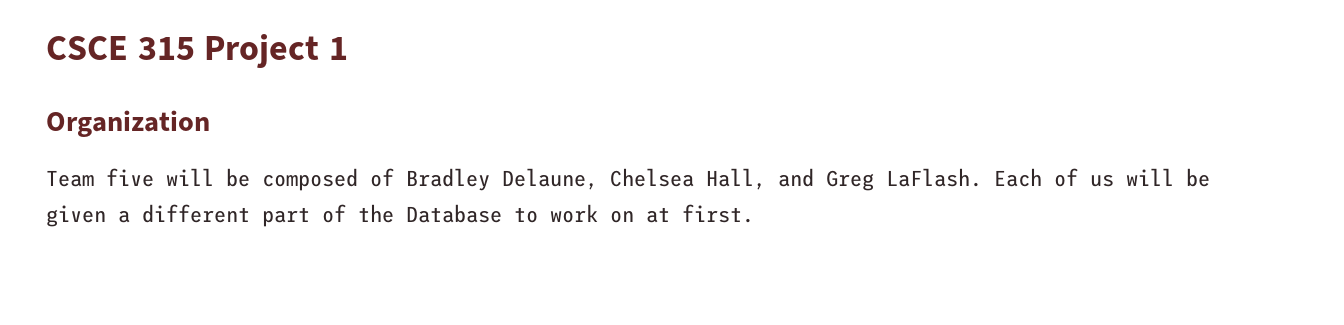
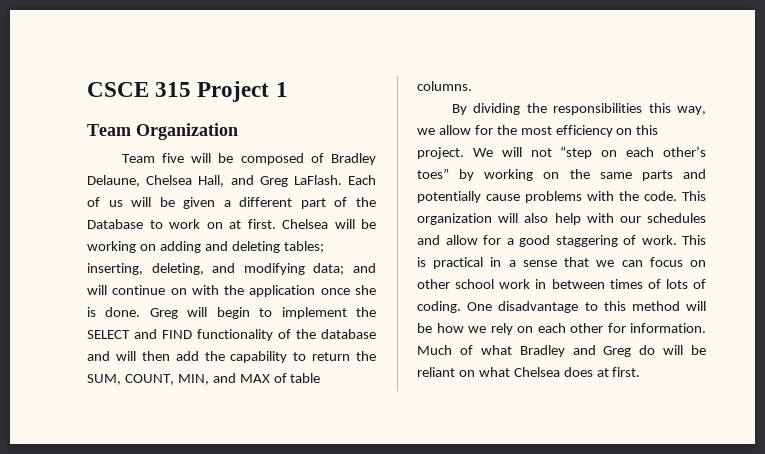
(349, 48) none -> [87,124,131,136] Team
(754, 213) none -> [282,219,376,229] [87,241,324,253] [87,263,376,275] [87,285,376,297] [87,307,376,319] [87,329,376,341] [87,351,376,363] [87,373,321,385] [417,81,472,91] [451,103,706,115] [417,125,659,137] [417,146,706,159] [417,168,706,181] [417,191,706,203] [417,213,706,225] [417,235,706,247] [417,257,706,269] [417,279,706,289] [417,301,706,313] [417,323,706,335] [417,345,706,357] [417,367,641,377] Chelsea will be working on adding and deleting tables; inserting, deleting, and modifying data; and will continue on with the application once she is done. Greg will begin to implement the SELECT and FIND functionality of the database and will then add the capability to return the SUM, COUNT, MIN, and MAX of table columns. // By dividing the responsibilities this way, we allow for the most efficiency on this project. We will not “step on each other’s toes” by working on the same parts and potentially cause problems with the code. This organization will also help with our schedules and allow for a good staggering of work. This is practical in a sense that we can focus on other school work in between times of lots of coding. One disadvantage to this method will be how we rely on each other for information. Much of what Bradley and Greg do will be reliant on what Chelsea does at first.

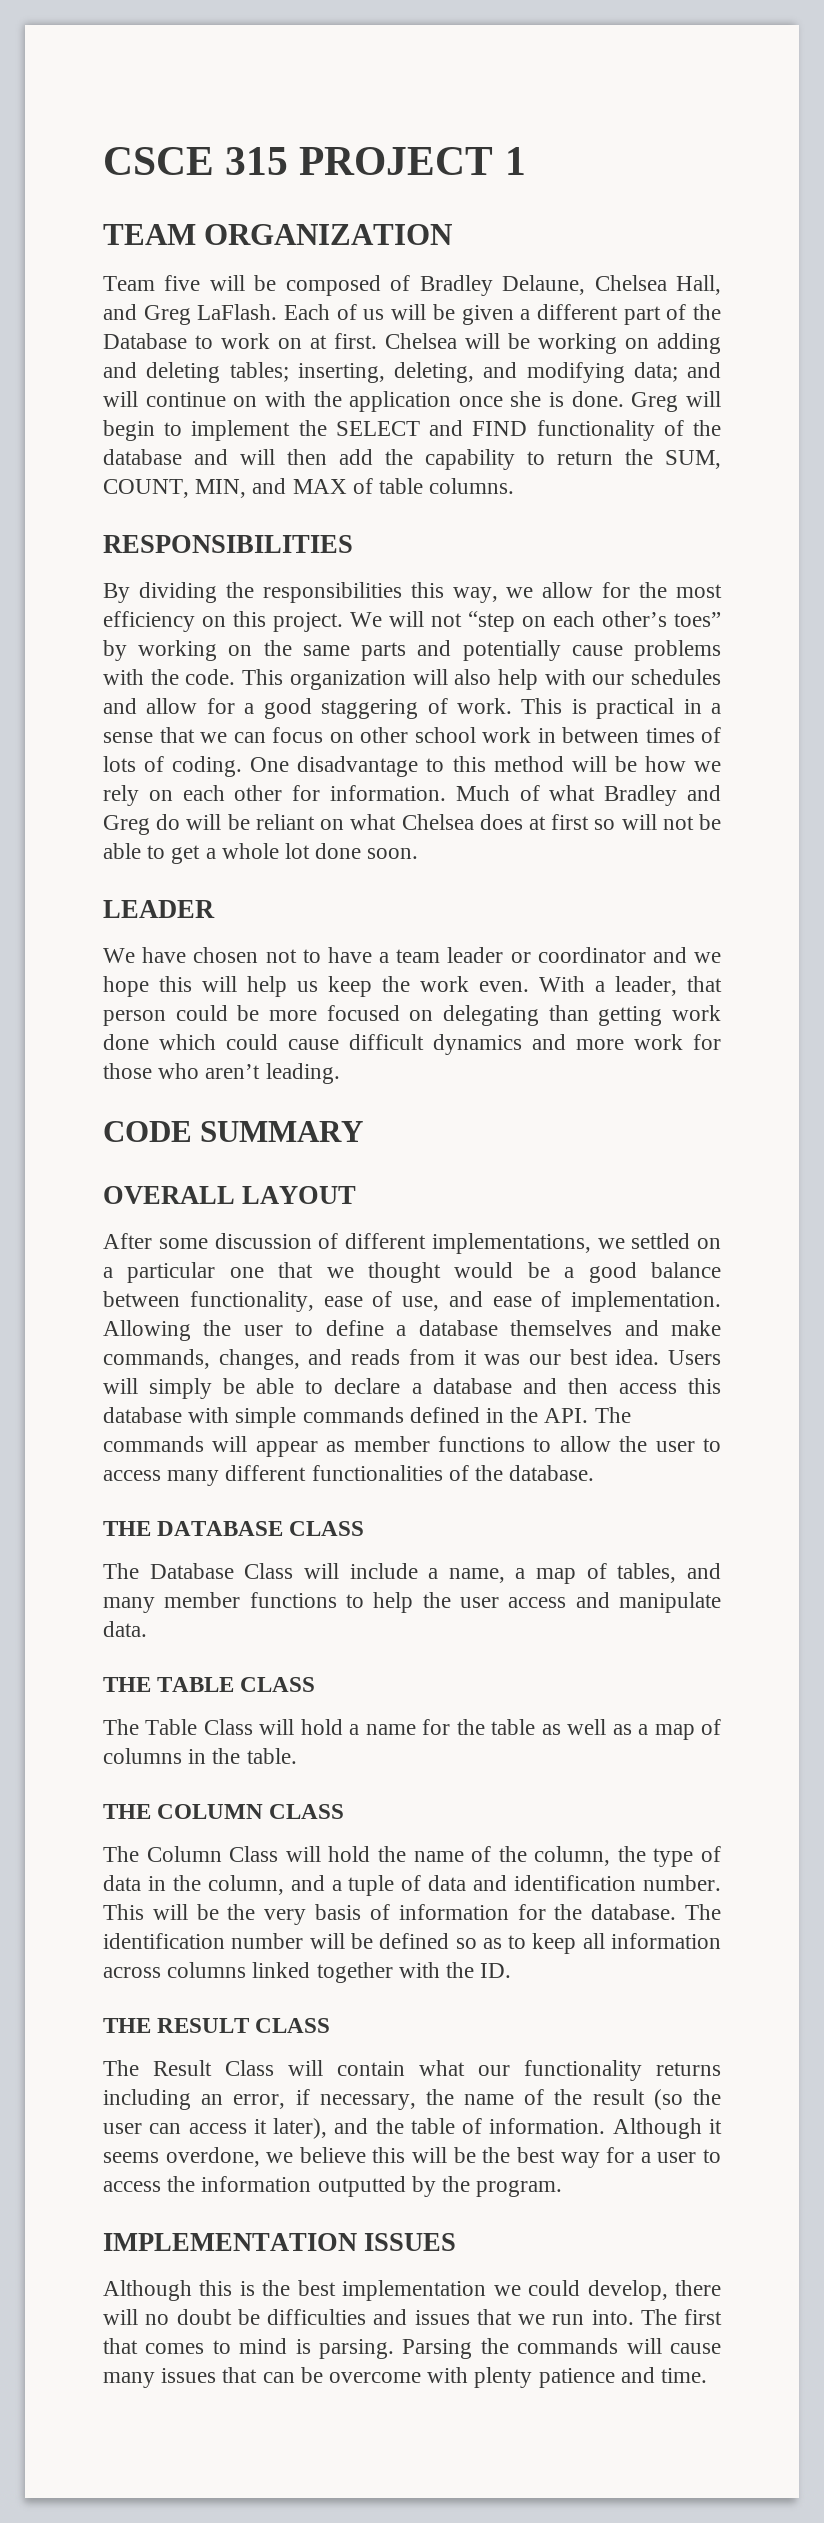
[197,81,270,102] Project -> [299,147,494,175] PROJECT
[87,123,238,140] Team Organization -> [103,224,453,245] TEAM ORGANIZATION
(472, 86) none -> [103,535,353,553] // RESPONSIBILITIES
[612,367,641,377] first. -> [551,814,721,830] [103,843,419,864] [103,900,215,918] [103,947,721,963] [103,976,722,997] [103,1005,721,1026] [103,1034,721,1055] [103,1063,340,1084] [103,1121,364,1142] [103,1186,357,1204] [103,1233,721,1254] [103,1262,721,1283] [103,1291,721,1312] [103,1320,722,1341] [103,1349,721,1370] [103,1378,721,1399] [103,1407,631,1428] [103,1436,721,1457] [103,1465,595,1486] [103,1521,365,1536] [103,1563,721,1584] [103,1592,721,1613] [103,1621,147,1637] [103,1677,316,1692] [103,1719,722,1740] [103,1748,297,1764] [103,1804,345,1819] [103,1846,721,1867] [103,1875,721,1896] [103,1904,721,1925] [103,1933,722,1954] [103,1962,512,1983] [103,2018,331,2033] [103,2060,721,2081] [103,2089,721,2110] [103,2118,722,2139] [103,2147,722,2168] [103,2176,563,2197] [103,2233,457,2251] [103,2280,722,2301] [103,2309,722,2325] [103,2338,721,2359] [103,2367,708,2388] first so will not be able to get a whole lot done soon. // LEADER // We have chosen not to have a team leader or coordinator and we hope this will help us keep the work even. With a leader, that person could be more focused on delegating than getting work done which could cause difficult dynamics and more work for those who aren’t leading. // CODE SUMMARY // OVERALL LAYOUT // After some discussion of different implementations, we settled on a particular one that we thought would be a good balance between functionality, ease of use, and ease of implementation. Allowing the user to define a database themselves and make commands, changes, and reads from it was our best idea. Users will simply be able to declare a database and then access this database with simple commands defined in the API. The commands will appear as member functions to allow the user to access many different functionalities of the database. // THE DATABASE CLASS // The Database Class will include a name, a map of tables, and many member functions to help the user access and manipulate data. // THE TABLE CLASS // The Table Class will hold a name for the table as well as a map of columns in the table. // THE COLUMN CLASS // The Column Class will hold the name of the column, the type of data in the column, and a tuple of data and identification number. This will be the very basis of information for the database. The identification number will be defined so as to keep all information across columns linked together with the ID. // THE RESULT CLASS // The Result Class will contain what our functionality returns including an error, if necessary, the name of the result (so the user can access it later), and the table of information. Although it seems overdone, we believe this will be the best way for a user to access the information outputted by the program. // IMPLEMENTATION ISSUES // Although this is the best implementation we could develop, there will no doubt be difficulties and issues that we run into. The first that comes to mind is parsing. Parsing the commands will cause many issues that can be overcome with plenty patience and time.

